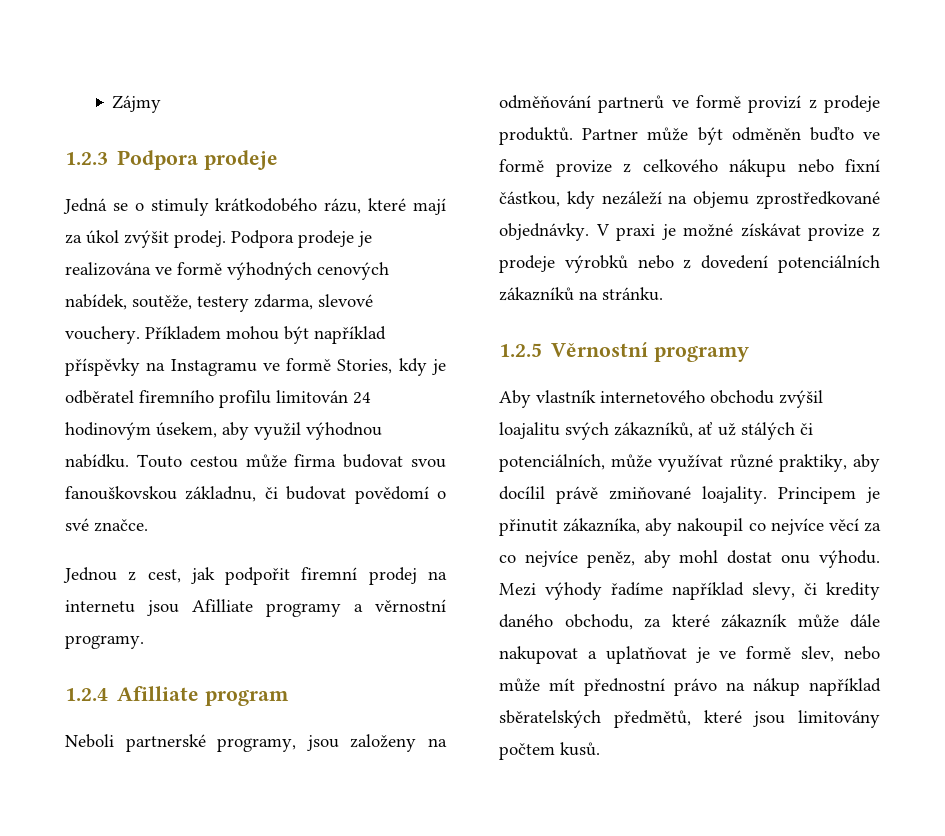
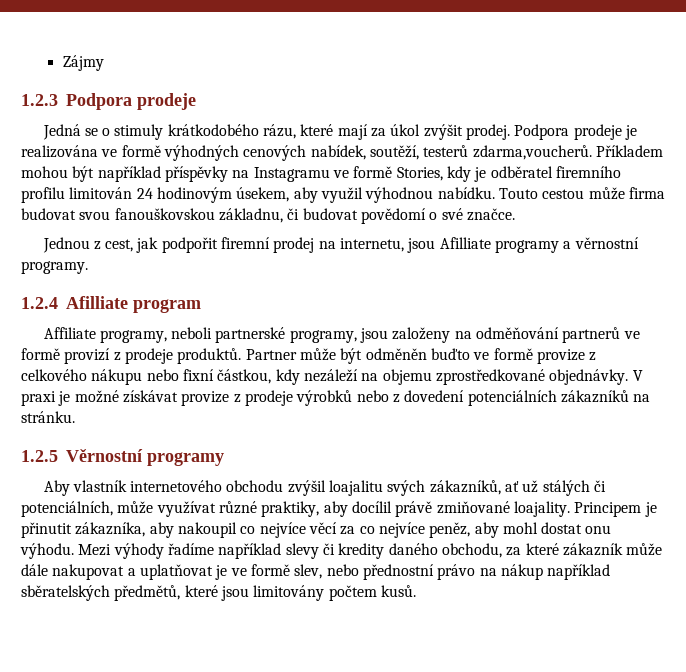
[132,294,373,312] [65,326,140,344] soutěže, testery zdarma, slevové vouchery. -> [369,145,592,160] soutěží, testerů zdarma,voucherů.
[65,600,135,613] internetu -> [340,238,405,252] internetu,
[65,734,114,748] Neboli -> [43,327,213,343] Affiliate programy, neboli
[752,582,795,600] slevy, -> [285,543,319,559] slevy
[499,678,575,692] může mít -> (359, 570) none

